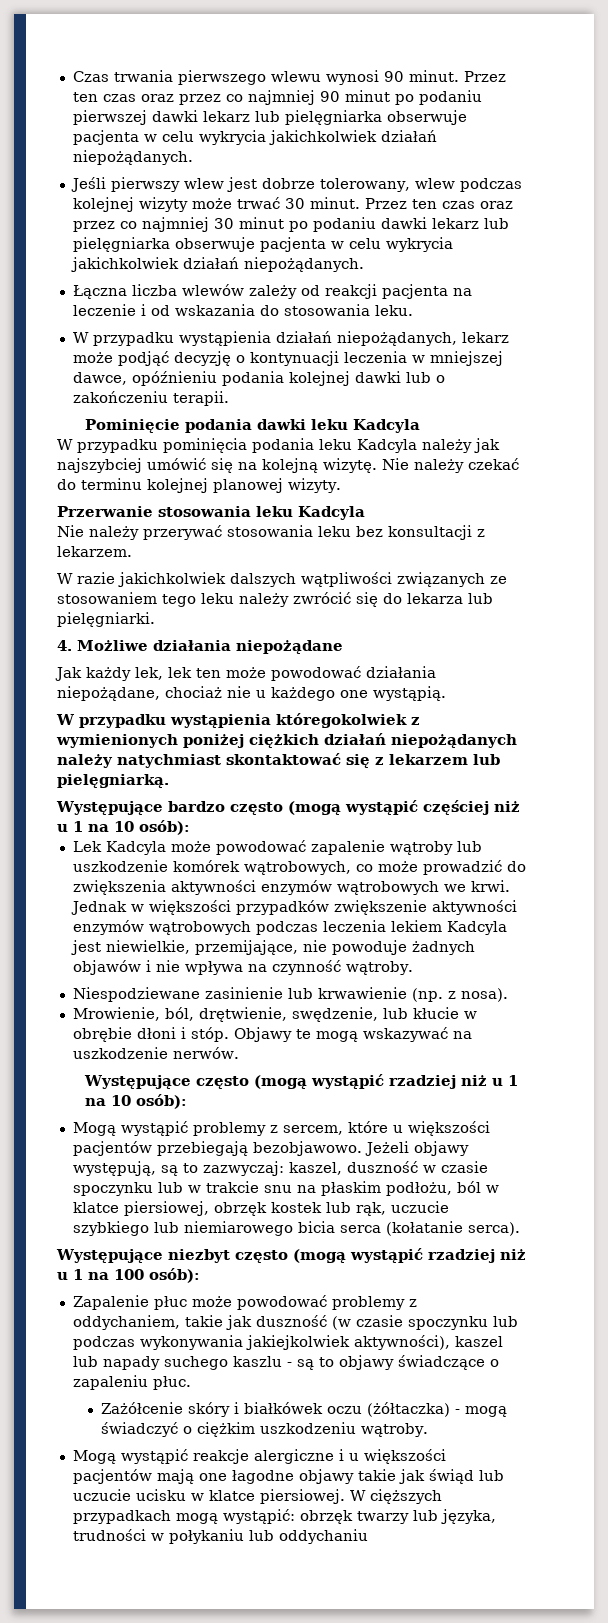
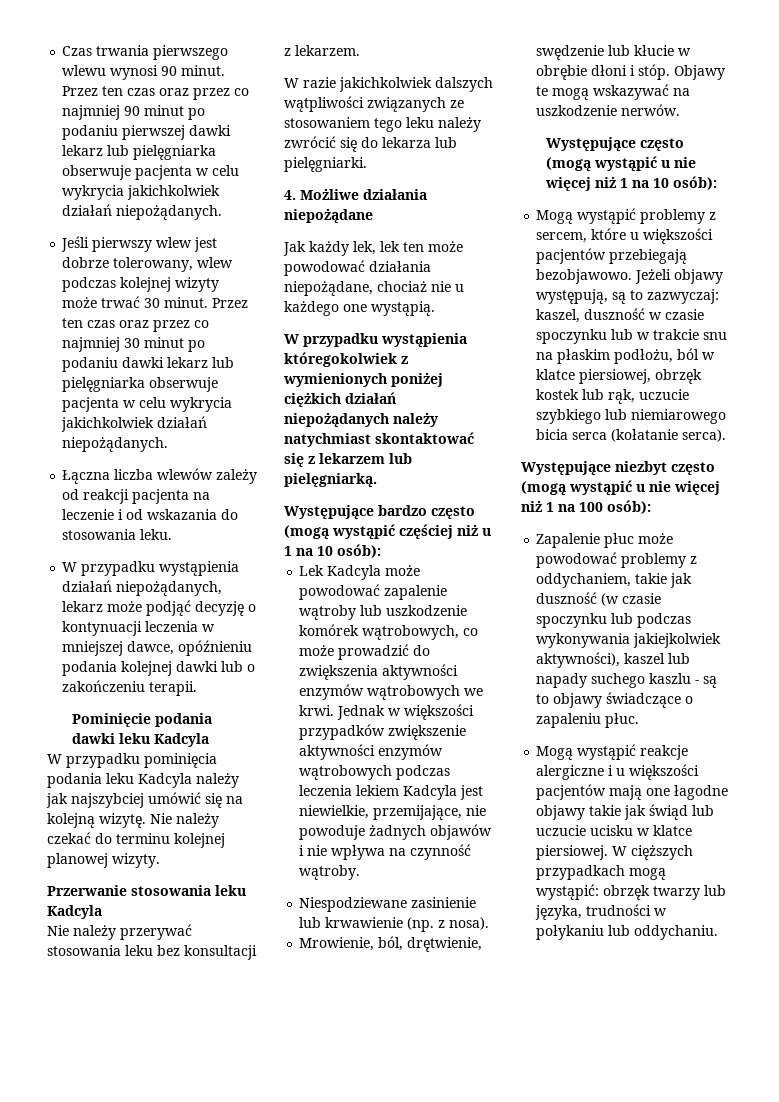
[291,1007,378,1022] swędzenie, -> [536,45,605,60] swędzenie
[389,1075,504,1089] rzadziej niż u -> [661,157,697,168] [545,176,617,191] u nie więcej niż
[428,1249,526,1263] [57,1272,68,1280] rzadziej niż u -> [636,481,720,495] [521,500,542,512] u nie więcej niż
[101,1402,508,1417] [101,1422,429,1437] // Zażółcenie skóry i białkówek oczu (żółtaczka) - mogą świadczyć o ciężkim uszkodzeniu wątroby. -> (640, 720) none
[278,1529,368,1544] oddychaniu -> [634,925,719,940] oddychaniu.

